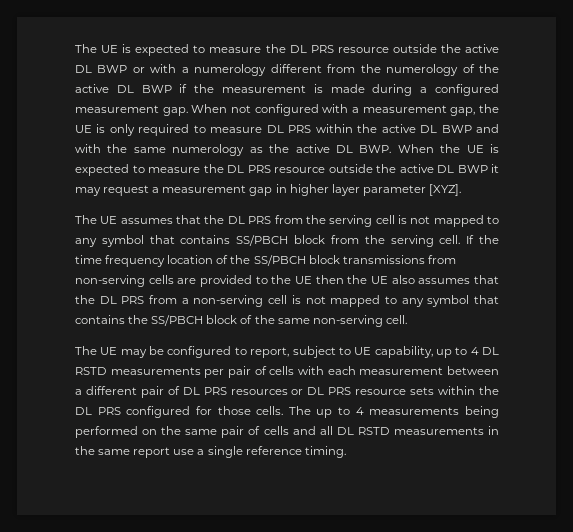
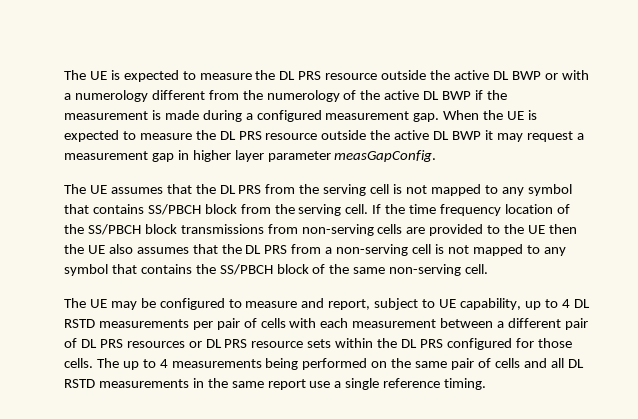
[231,104,500,116] [75,124,499,136] [75,144,434,156] not configured with a measurement gap, the UE is only required to measure DL PRS within the active DL BWP and with the same numerology as the active DL BWP. When -> (480, 115) none
[428,184,461,196] [XYZ]. -> [334,150,437,162] measGapConfig.
(247, 351) none -> [245,298,325,308] measure and

